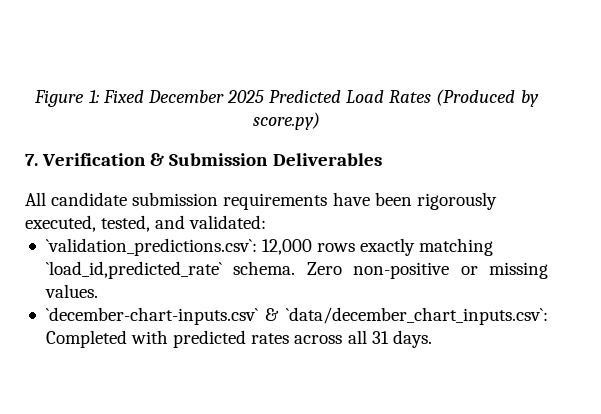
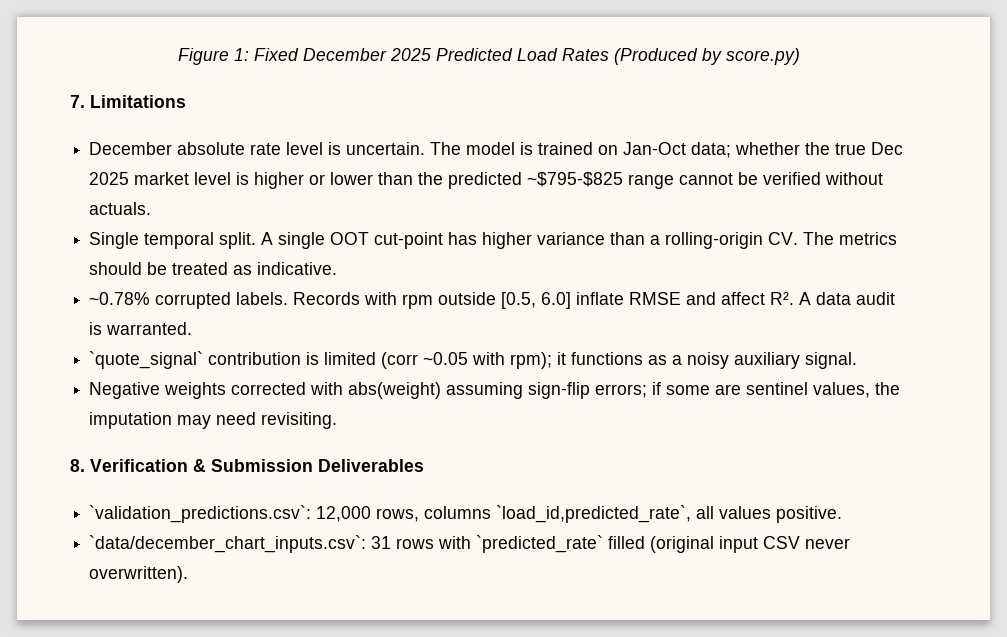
[42,153,382,166] [25,192,497,210] [25,215,267,232] [45,238,494,256] [45,261,549,279] [44,284,98,298] [45,307,548,325] [45,330,432,348] Verification & Submission Deliverables // All candidate submission requirements have been rigorously executed, tested, and validated: // `validation_predictions.csv`: 12,000 rows exactly matching `load_id,predicted_rate` schema. Zero non-positive or missing values. // `december-chart-inputs.csv` & `data/december_chart_inputs.csv`: Completed with predicted rates across all 31 days. -> [90,95,186,108] [89,142,904,158] [89,172,884,189] [89,202,152,215] [89,232,898,249] [89,262,338,275] [89,292,896,309] [89,322,193,335] [89,351,858,369] [89,382,901,399] [89,412,338,429] [70,459,424,472] [89,505,843,523] [89,535,851,553] [89,566,189,583] Limitations // December absolute rate level is uncertain. The model is trained on Jan-Oct data; whether the true Dec 2025 market level is higher or lower than the predicted ~$795-$825 range cannot be verified without actuals. // Single temporal split. A single OOT cut-point has higher variance than a rolling-origin CV. The metrics should be treated as indicative. // ~0.78% corrupted labels. Records with rpm outside [0.5, 6.0] inflate RMSE and affect R². A data audit is warranted. // `quote_signal` contribution is limited (corr ~0.05 with rpm); it functions as a noisy auxiliary signal. // Negative weights corrected with abs(weight) assuming sign-flip errors; if some are sentinel values, the imputation may need revisiting. // 8. Verification & Submission Deliverables // `validation_predictions.csv`: 12,000 rows, columns `load_id,predicted_rate`, all values positive. // `data/december_chart_inputs.csv`: 31 rows with `predicted_rate` filled (original input CSV never overwritten).

